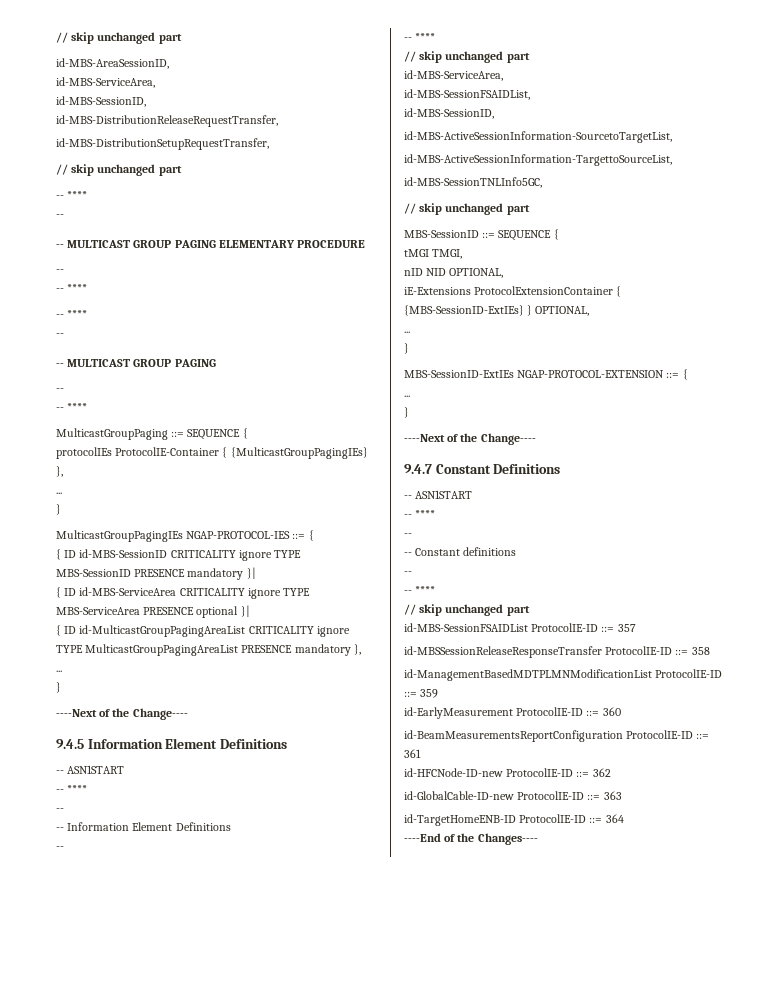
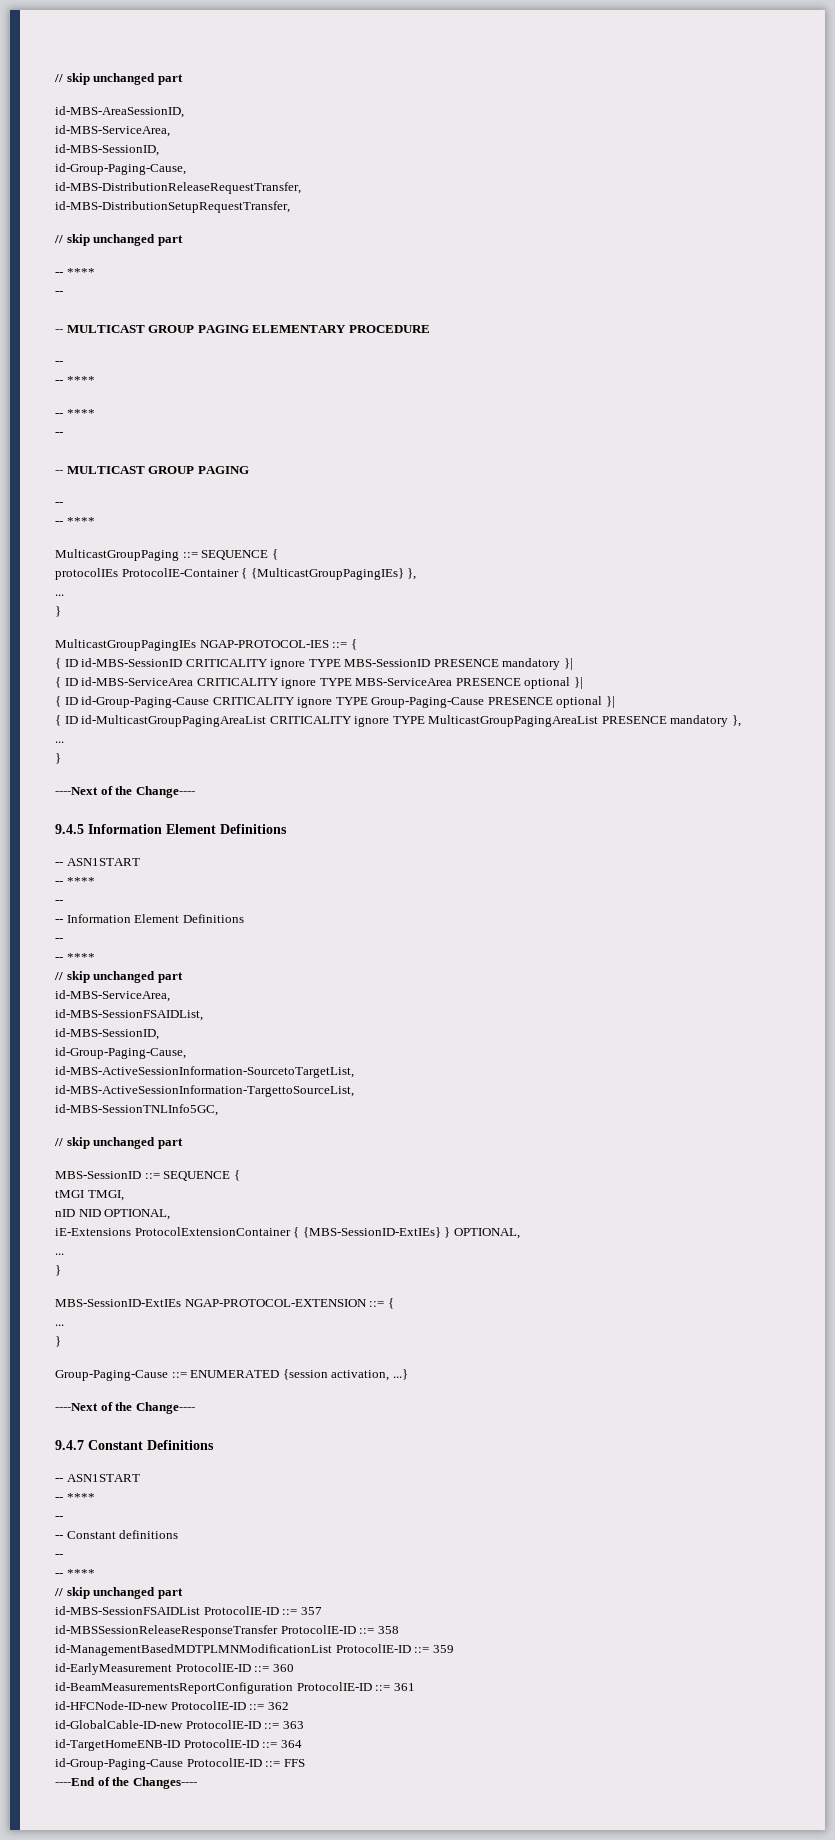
(146, 101) none -> [55,163,186,175] // id-Group-Paging-Cause,
(250, 611) none -> [55,696,615,708] // { ID id-Group-Paging-Cause CRITICALITY ignore TYPE Group-Paging-Cause PRESENCE optional }|
(494, 113) none -> [55,1047,186,1059] // id-Group-Paging-Cause,
(409, 412) none -> [55,1369,408,1381] // Group-Paging-Cause ::= ENUMERATED {session activation, ...}
(624, 818) none -> [55,1758,305,1770] // id-Group-Paging-Cause ProtocolIE-ID ::= FFS

